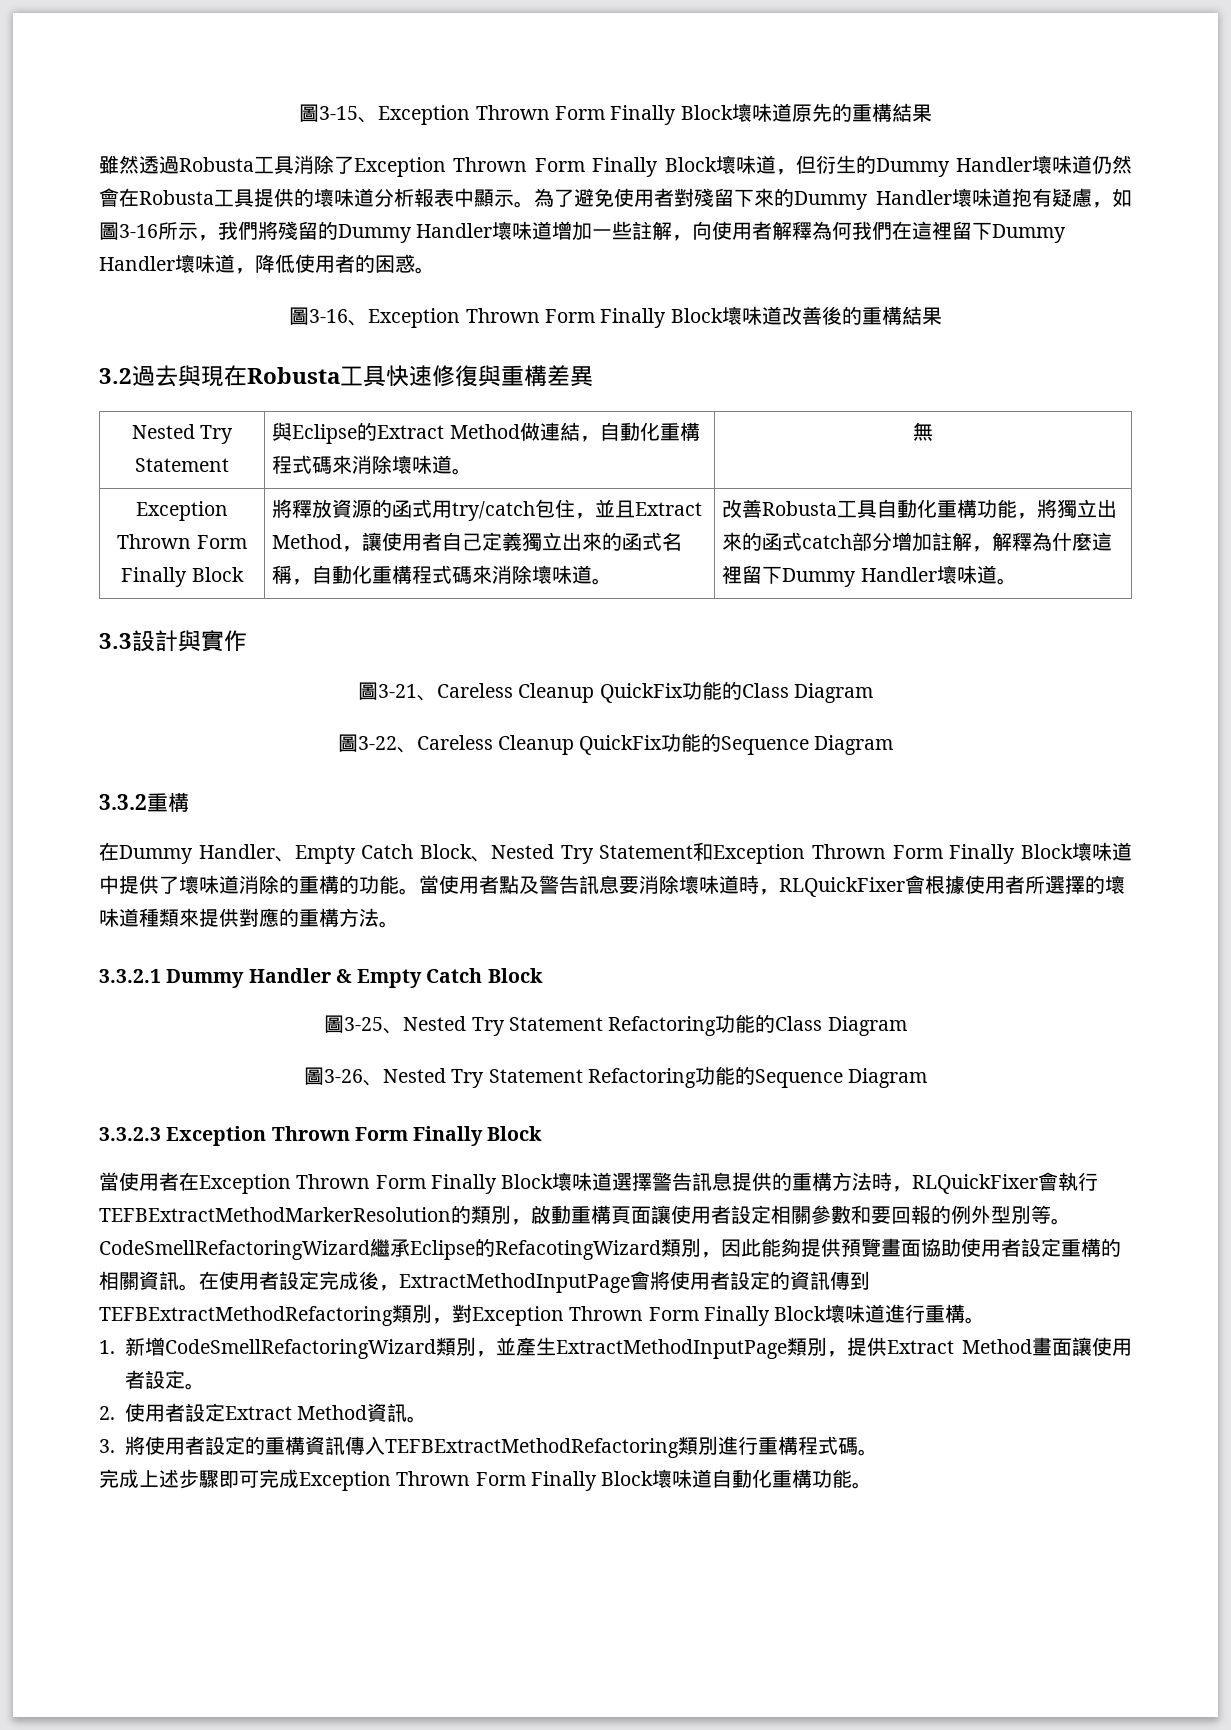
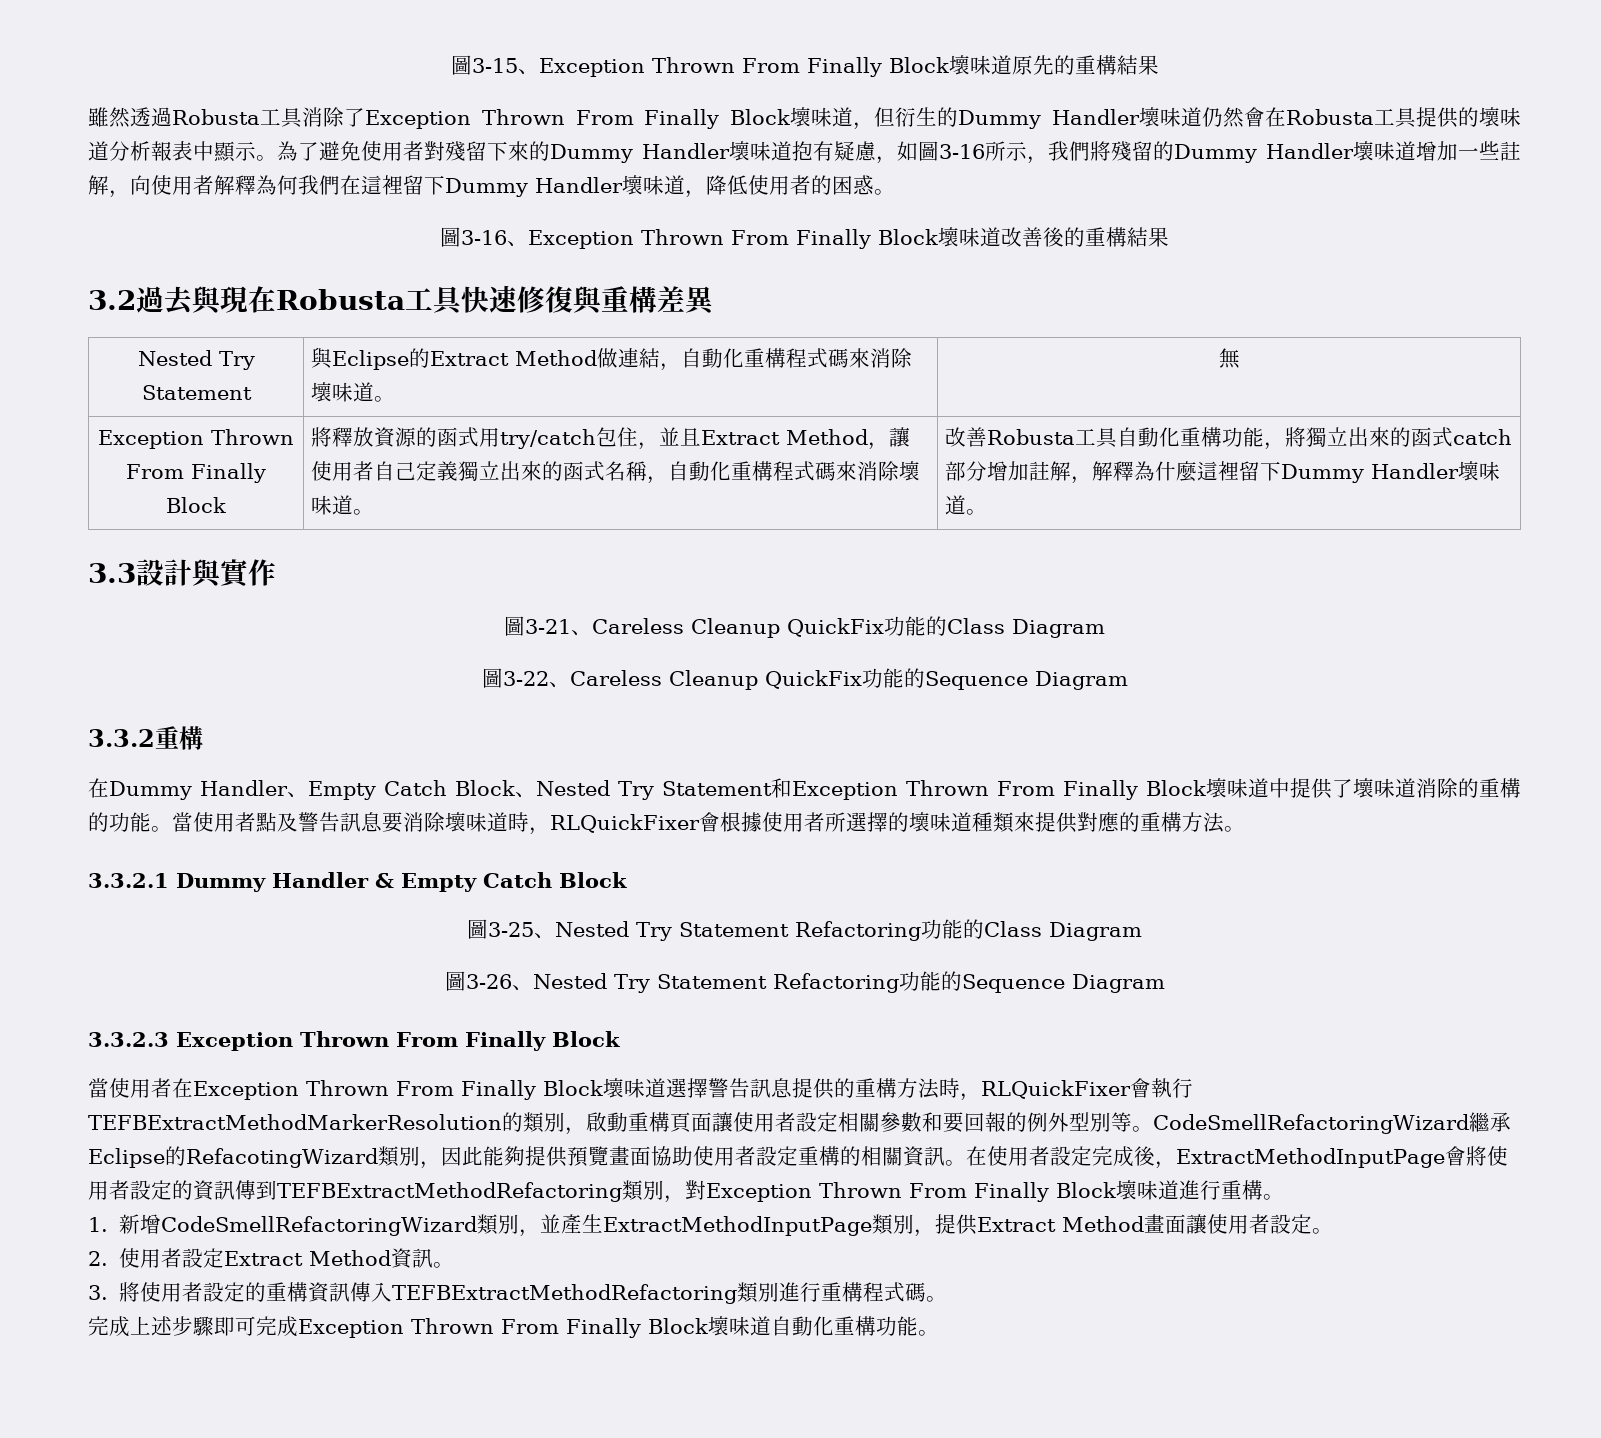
[555,106,605,120] Form -> [741,58,800,73] From
[534,158,585,172] Form -> [575,110,634,125] From
[545,309,595,323] Form -> [731,230,789,245] From
[196,535,247,549] Form -> [126,464,184,479] From
[892,845,943,859] Form -> [997,781,1055,796] From
[354,1127,408,1141] Form -> [396,1032,458,1047] From
[375,1175,426,1189] Form -> [396,1081,454,1096] From
[648,1307,699,1321] Form -> [909,1183,967,1198] From
[475,1472,526,1486] Form -> [501,1319,559,1334] From

